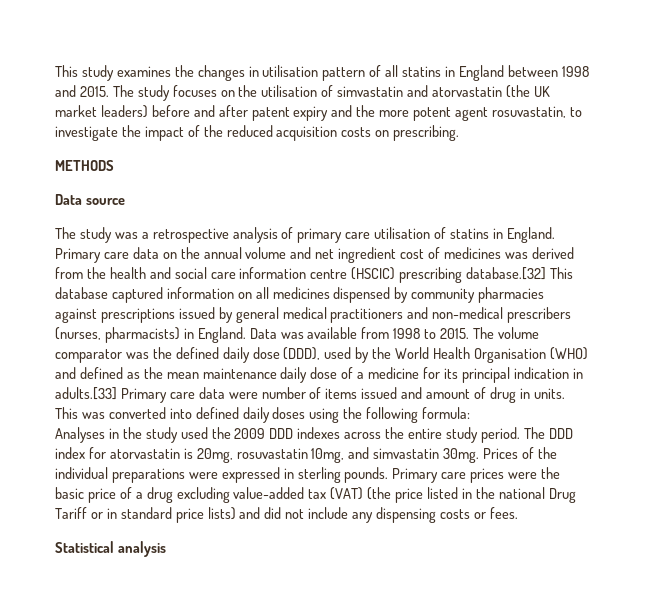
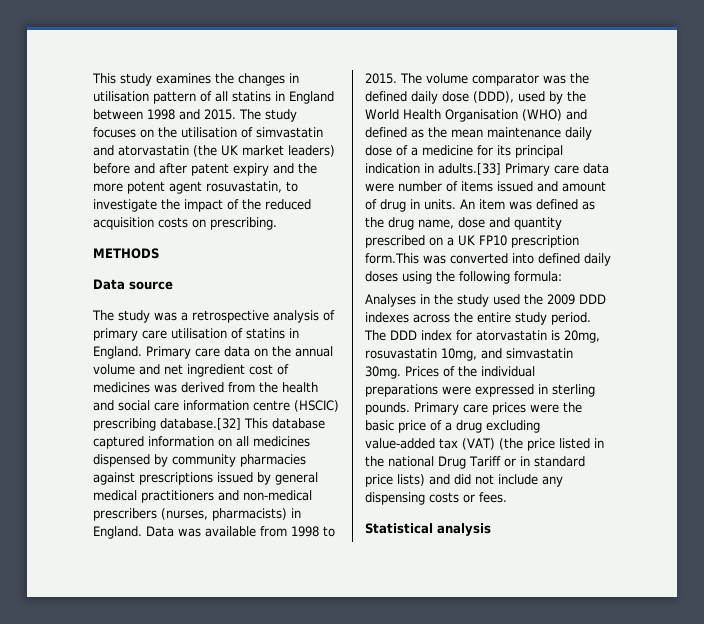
[55,407,78,419] This -> [460,199,595,210] [365,217,562,230] [365,235,579,248] [365,253,419,264] An item was defined as the drug name, dose and quantity prescribed on a UK FP10 prescription form.This

